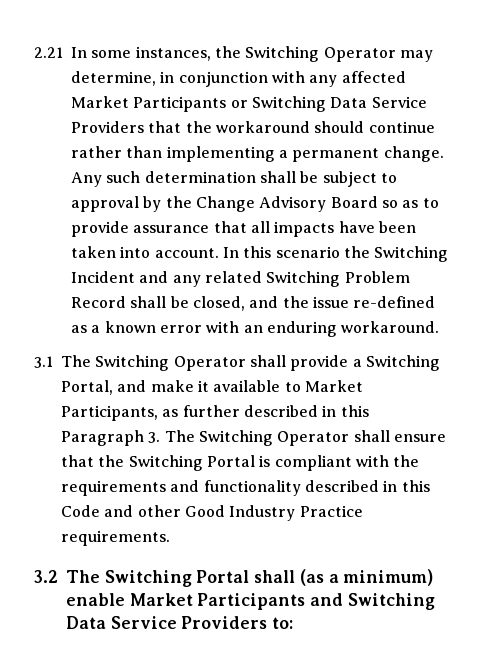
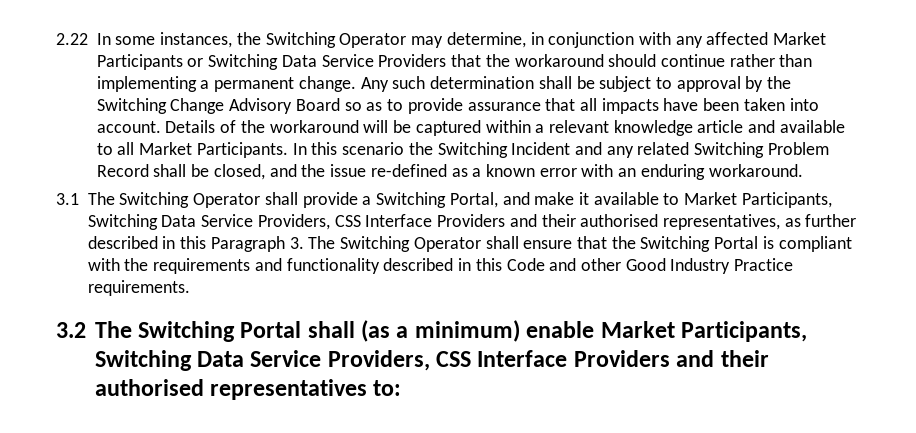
[34,47,63,58] 2.21 -> [56,33,88,45] 2.22
(192, 202) none -> [96,98,167,114] Switching
(219, 253) none -> [165,120,845,136] [96,142,288,158] Details of the workaround will be captured within a relevant knowledge article and available to all Market Participants.
(158, 413) none -> [87,214,781,230] Switching Data Service Providers, CSS Interface Providers and their authorised representatives,
[197,593,435,610] [66,616,268,629] Participants and Switching Data Service Providers -> [680,321,807,342] [94,350,769,371] [94,379,368,400] Participants, Switching Data Service Providers, CSS Interface Providers and their authorised representatives

